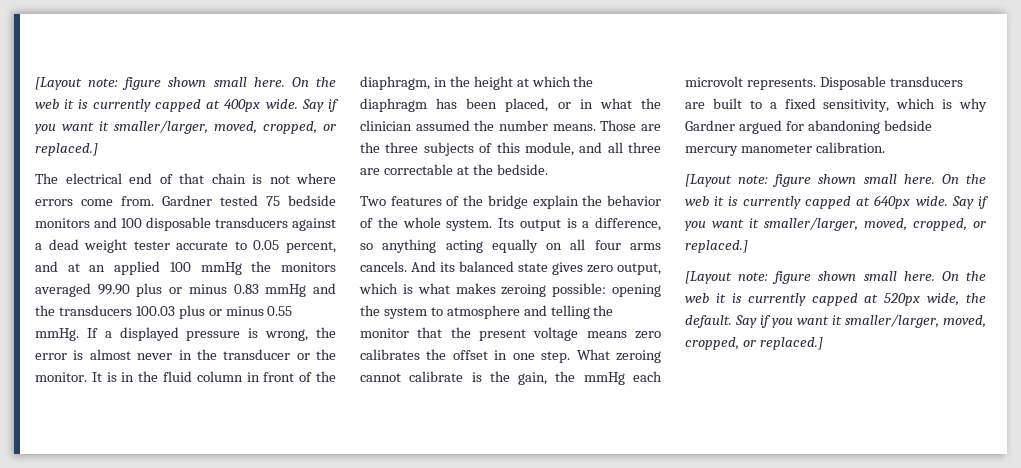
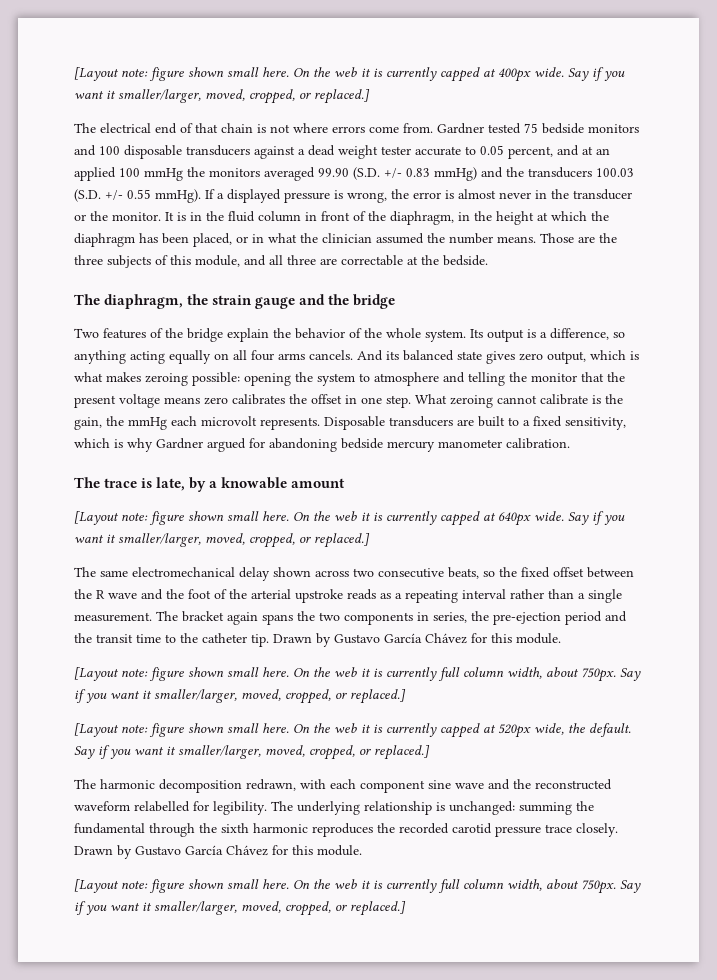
[136,283,337,297] [35,305,293,319] [35,328,79,341] plus or minus 0.83 mmHg and the transducers 100.03 plus or minus 0.55 mmHg. -> [353,167,634,181] [74,189,201,203] (S.D. +/- 0.83 mmHg) and the transducers 100.03 (S.D. +/- 0.55 mmHg).
(548, 169) none -> [74,294,396,309] // The diaphragm, the strain gauge and the bridge
(885, 147) none -> [74,477,346,492] // The trace is late, by a knowable amount
(748, 246) none -> [74,567,634,581] [74,589,622,603] [74,611,627,625] [74,633,561,647] [74,667,641,682] [74,689,406,704] // The same electromechanical delay shown across two consecutive beats, so the fixed offset between the R wave and the foot of the arterial upstroke reads as a repeating interval rather than a single measurement. The bracket again spans the two components in series, the pre-ejection period and the transit time to the catheter tip. Drawn by Gustavo García Chávez for this module. // [Layout note: figure shown small here. On the web it is currently full column width, about 750px. Say if you want it smaller/larger, moved, cropped, or replaced.]
(823, 343) none -> [74,779,612,793] [74,801,594,815] [74,823,618,837] [74,845,362,859] [74,879,641,894] [74,901,406,916] // The harmonic decomposition redrawn, with each component sine wave and the reconstructed waveform relabelled for legibility. The underlying relationship is unchanged: summing the fundamental through the sixth harmonic reproduces the recorded carotid pressure trace closely. Drawn by Gustavo García Chávez for this module. // [Layout note: figure shown small here. On the web it is currently full column width, about 750px. Say if you want it smaller/larger, moved, cropped, or replaced.]

